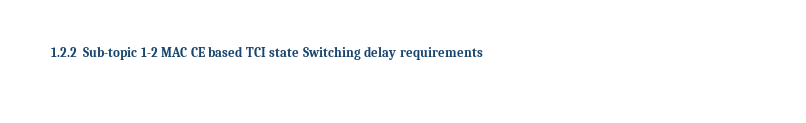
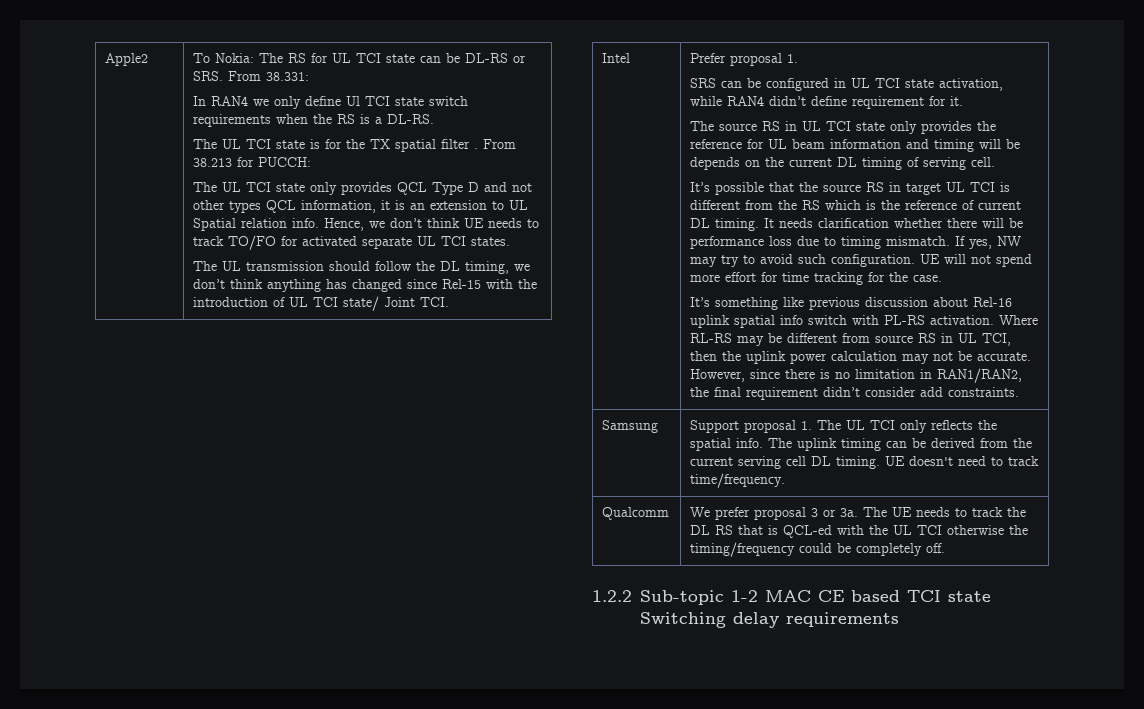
(51, 52) none -> [105,53,149,66] [193,53,527,63] [193,71,310,81] [193,96,469,109] [193,114,435,127] [193,139,517,152] [193,157,312,167] [193,182,533,195] [193,200,529,213] [193,218,540,231] [193,235,511,250] [193,261,531,274] [193,279,538,292] [193,296,450,311] [602,53,631,63] [690,53,799,66] [690,78,1004,91] [690,96,964,109] [690,121,997,134] [690,139,1021,152] [690,157,996,170] [690,182,1011,195] [690,200,1022,210] [690,218,1024,231] [690,236,1022,249] [690,254,1033,267] [690,272,943,285] [690,297,1013,310] [690,315,1039,328] [690,333,1012,346] [690,351,1032,364] [690,368,1023,383] [690,387,1020,400] [602,420,659,433] [690,420,998,433] [690,438,1033,451] [690,456,1040,469] [690,473,786,488] [602,507,670,520] [690,507,1027,520] [690,525,1029,538] [690,542,946,557] Apple2 | To Nokia: The RS for UL TCI state can be DL-RS or SRS. From 38.331: // In RAN4 we only define Ul TCI state switch requirements when the RS is a DL-RS. // The UL TCI state is for the TX spatial filter . From 38.213 for PUCCH: // The UL TCI state only provides QCL Type D and not other types QCL information, it is an extension to UL Spatial relation info. Hence, we don’t think UE needs to track TO/FO for activated separate UL TCI states. // The UL transmission should follow the DL timing, we don’t think anything has changed since Rel-15 with the introduction of UL TCI state/ Joint TCI. // Intel | Prefer proposal 1. // SRS can be configured in UL TCI state activation, while RAN4 didn’t define requirement for it. // The source RS in UL TCI state only provides the reference for UL beam information and timing will be depends on the current DL timing of serving cell. // It’s possible that the source RS in target UL TCI is different from the RS which is the reference of current DL timing. It needs clarification whether there will be performance loss due to timing mismatch. If yes, NW may try to avoid such configuration. UE will not spend more effort for time tracking for the case. // It’s something like previous discussion about Rel-16 uplink spatial info switch with PL-RS activation. Where RL-RS may be different from source RS in UL TCI, then the uplink power calculation may not be accurate. However, since there is no limitation in RAN1/RAN2, the final requirement didn’t consider add constraints. // Samsung | Support proposal 1. The UL TCI only reflects the spatial info. The uplink timing can be derived from the current serving cell DL timing. UE doesn't need to track time/frequency. // Qualcomm | We prefer proposal 3 or 3a. The UE needs to track the DL RS that is QCL-ed with the UL TCI otherwise the timing/frequency could be completely off. //

